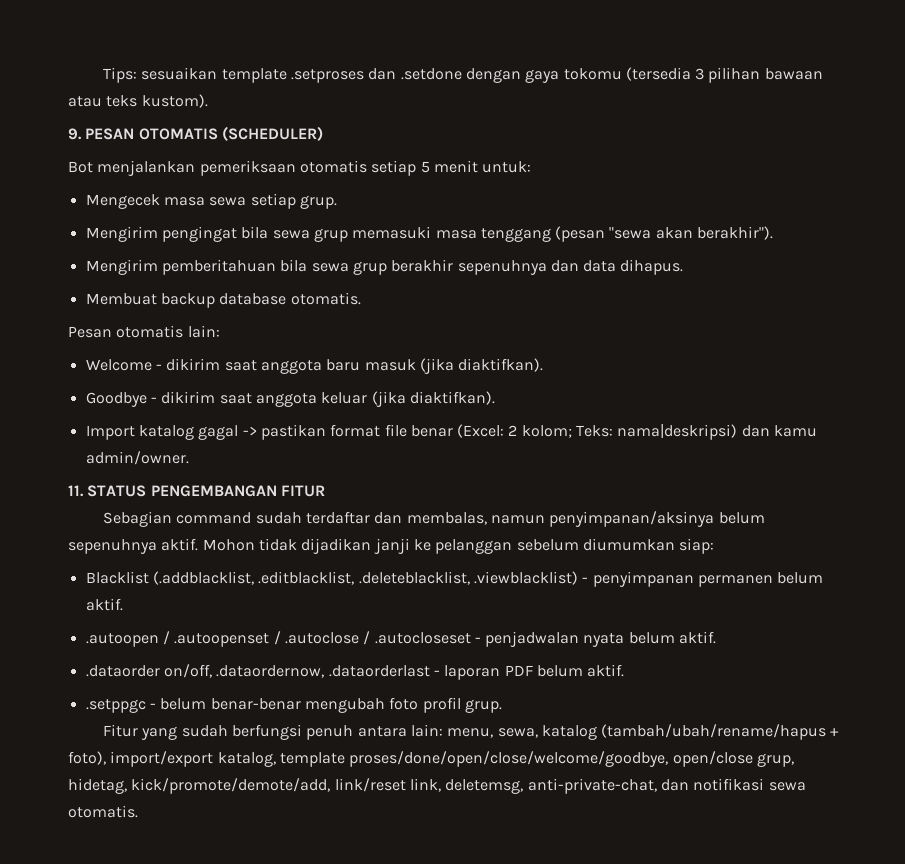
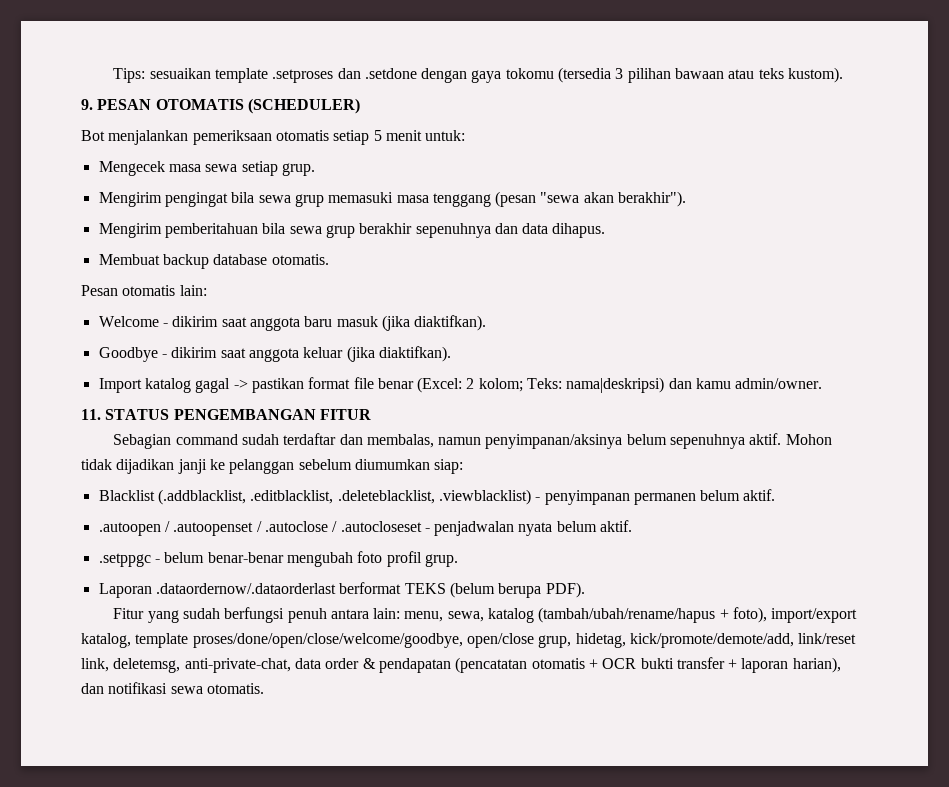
[85,664,625,680] // .dataorder on/off, .dataordernow, .dataorderlast - laporan PDF belum aktif. -> (633, 526) none
(502, 706) none -> [98,582,585,598] // Laporan .dataordernow/.dataorderlast berformat TEKS (belum berupa PDF).
(657, 786) none -> [294,657,841,673] data order & pendapatan (pencatatan otomatis + OCR bukti transfer + laporan harian),

